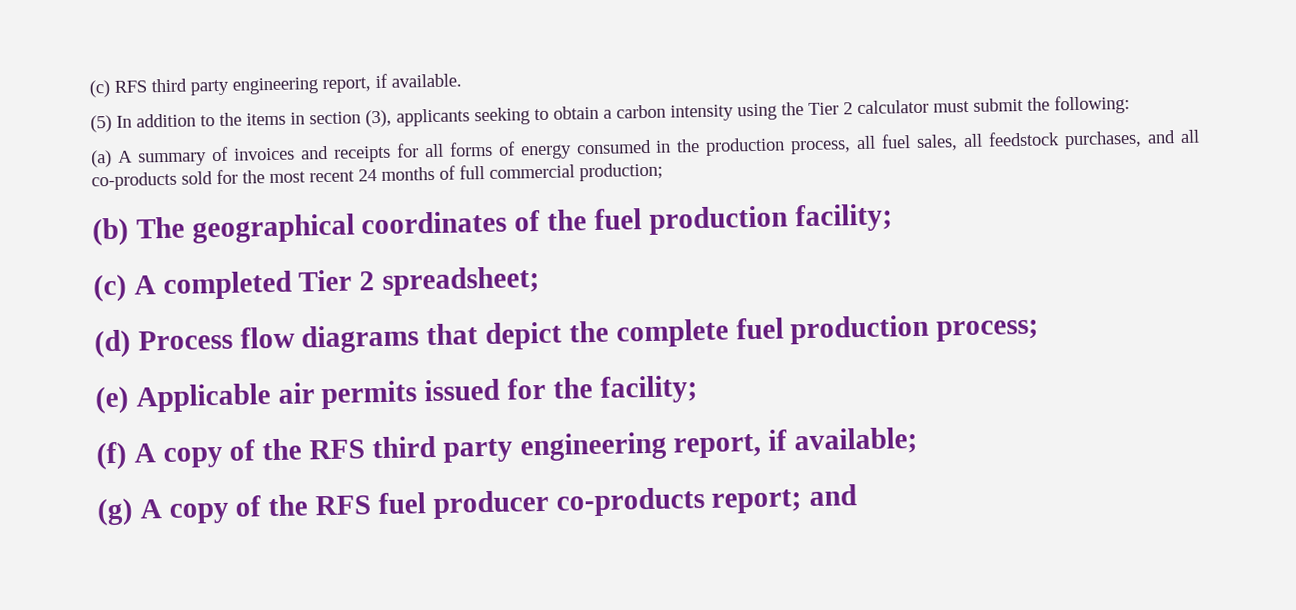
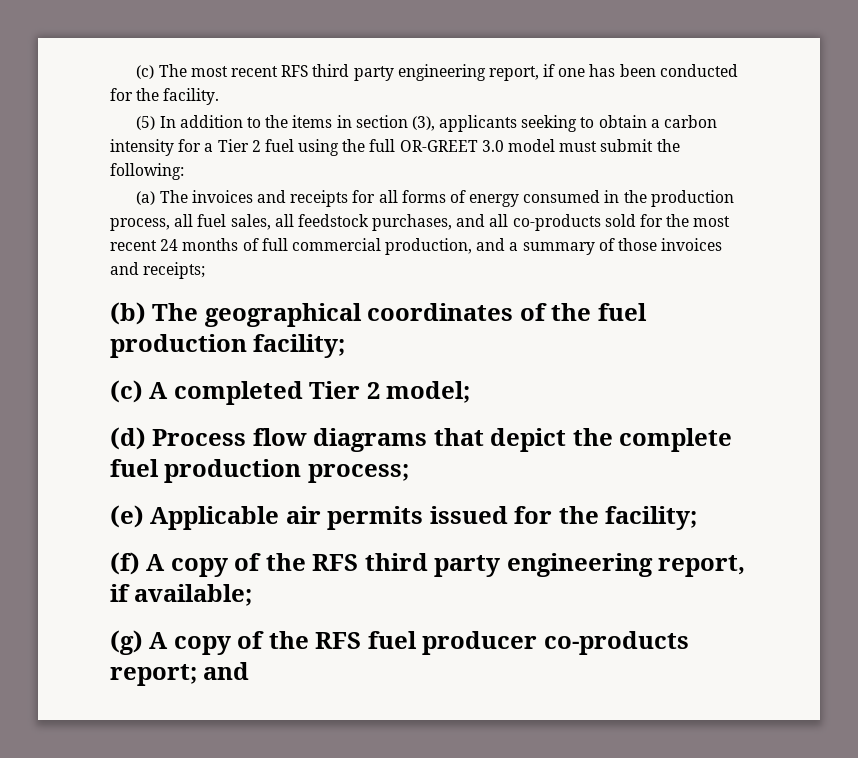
[89,73,462,98] (c) RFS third party engineering report, if available. -> [136,64,738,81] [110,88,220,105] (c) The most recent RFS third party engineering report, if one has been conducted for the facility.
[737,99,929,121] using the Tier 2 calculator -> [178,139,556,156] for a Tier 2 fuel using the full OR-GREET 3.0 model
[117,146,229,167] A summary of -> [159,190,188,203] The
[579,162,663,182] production; -> [385,238,723,255] [110,262,206,279] production, and a summary of those invoices and receipts;
[382,266,541,296] spreadsheet; -> [386,381,471,403] model;

